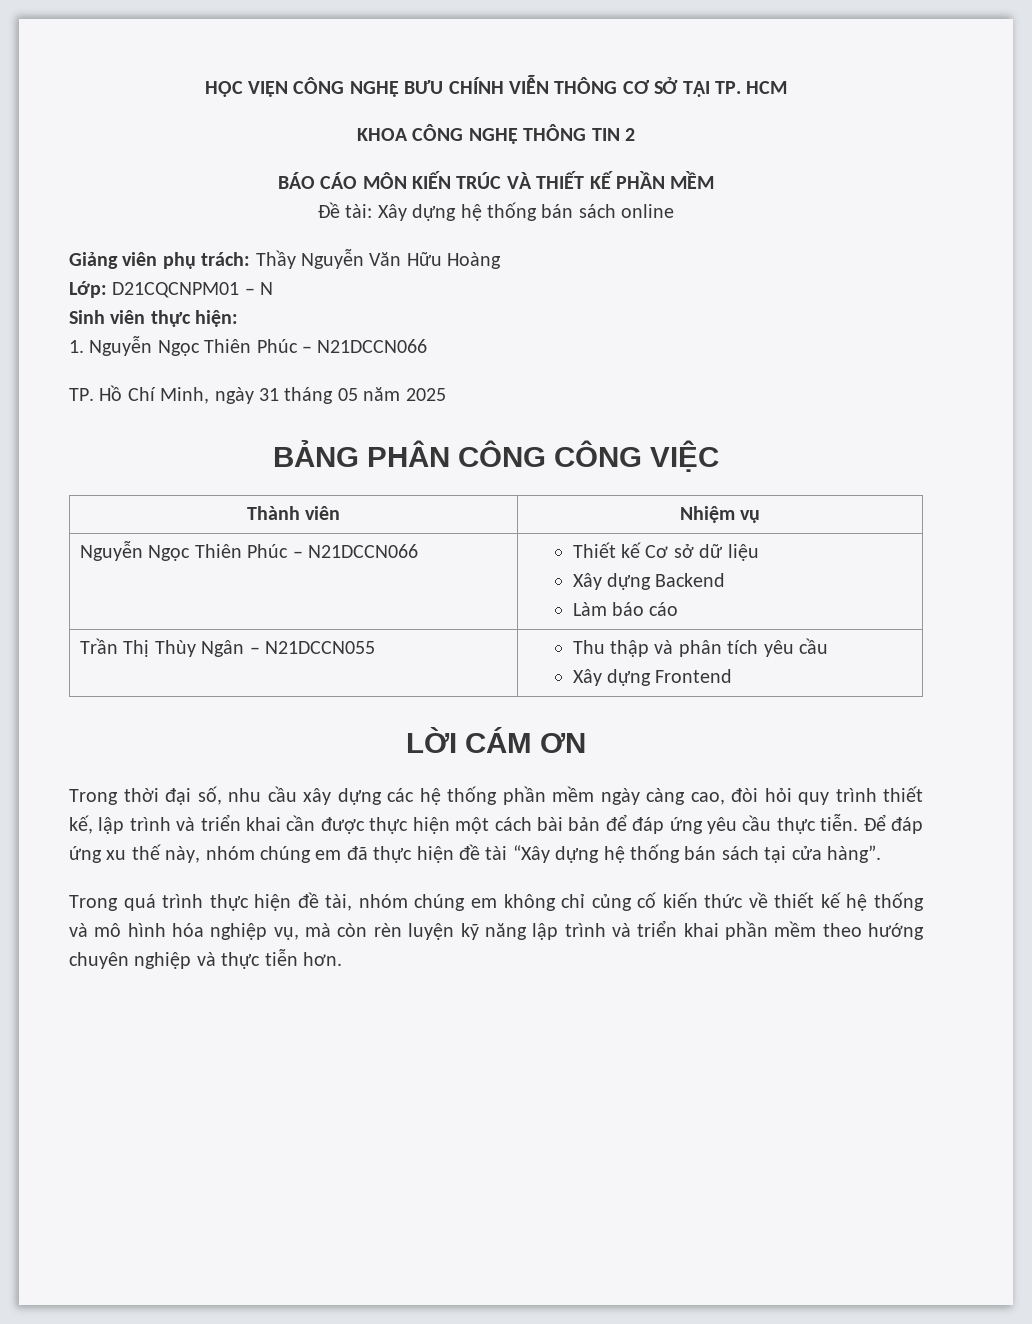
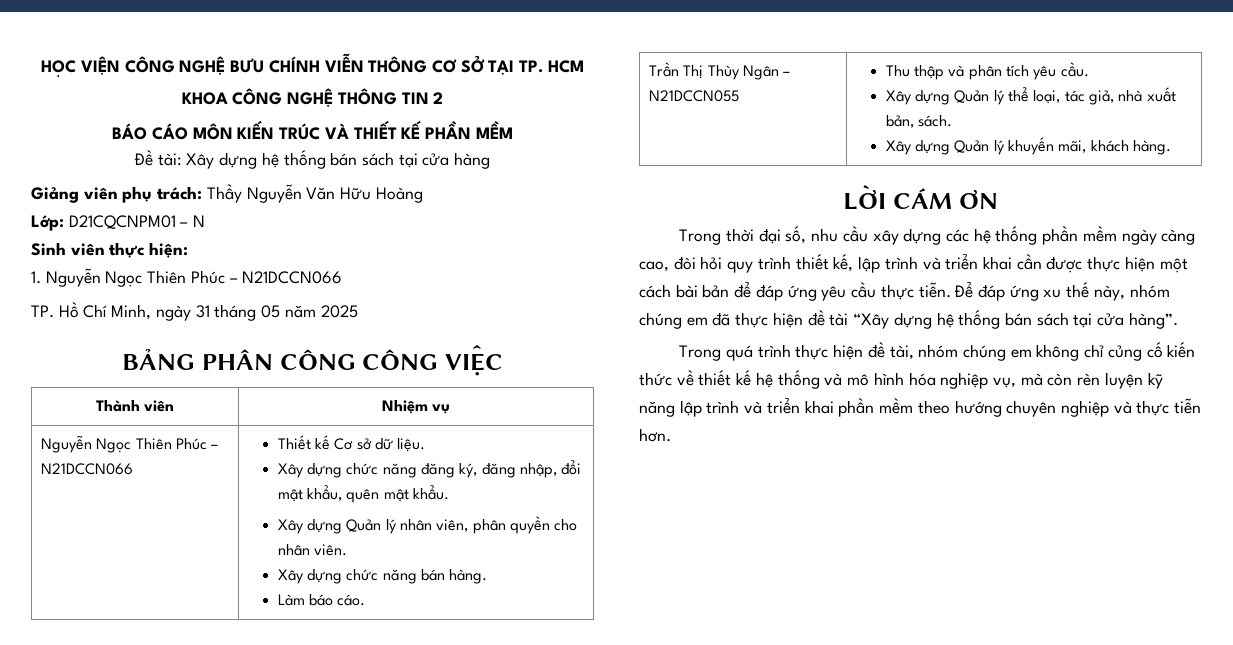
[621,204,675,218] online -> [398,152,491,169] tại cửa hàng
[727,544,759,561] [572,573,726,590] liệu // Xây dựng Backend -> [397,438,426,452] [277,460,582,478] [277,485,449,503] [277,516,578,534] [277,544,348,556] [277,569,488,584] liệu. // Xây dựng chức năng đăng ký, đăng nhập, đổi mật khẩu, quên mật khẩu. // Xây dựng Quản lý nhân viên, phân quyền cho nhân viên. // Xây dựng chức năng bán hàng.
[649,602,679,616] cáo -> [337,594,366,606] cáo.
[799,638,829,654] [572,669,733,686] cầu // Xây dựng Frontend -> [1060,62,1089,77] [885,87,1176,105] [885,115,953,128] [885,137,1171,155] cầu. // Xây dựng Quản lý thể loại, tác giả, nhà xuất bản, sách. // Xây dựng Quản lý khuyến mãi, khách hàng.

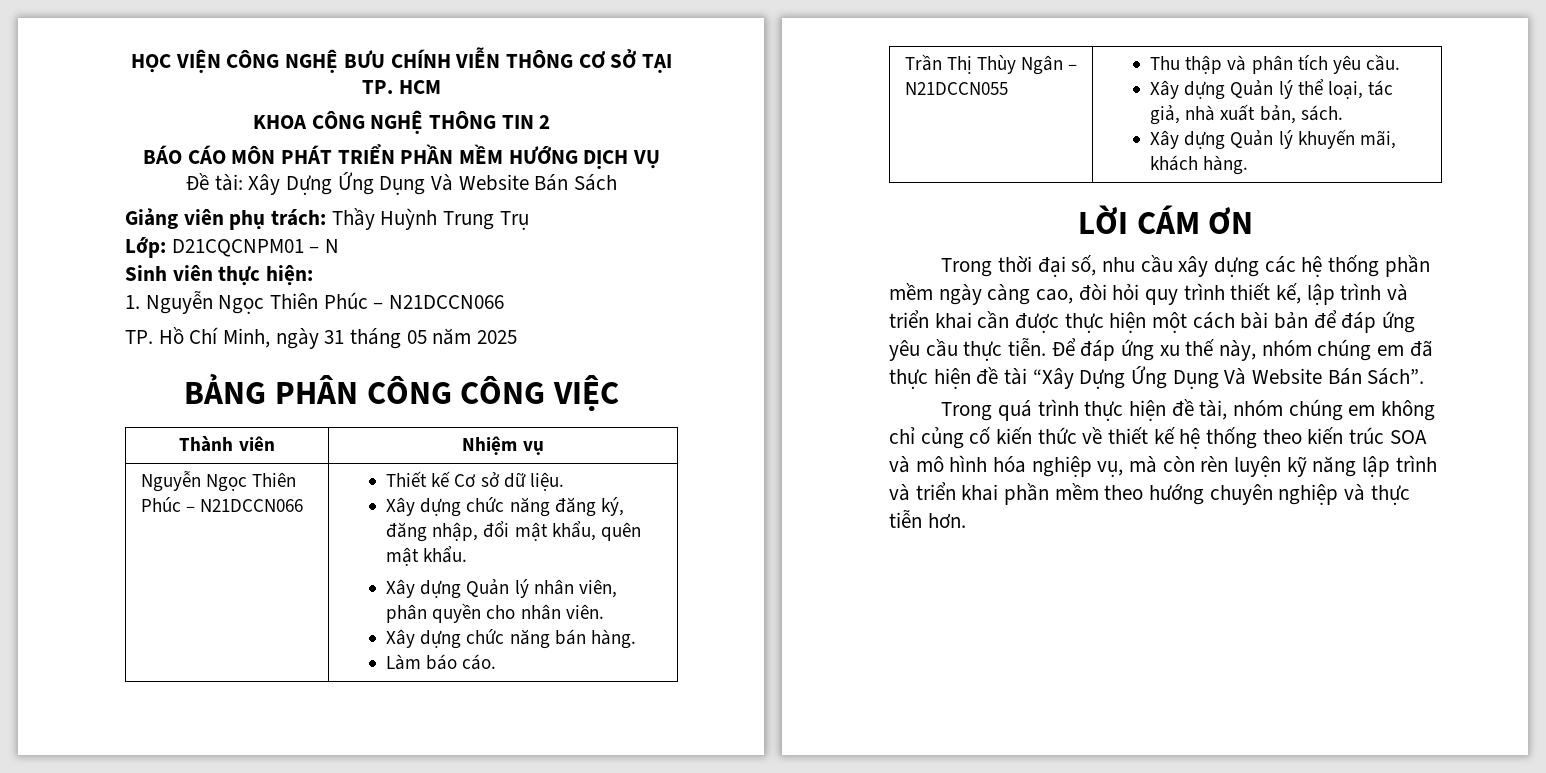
[237,120,422,140] KIẾN TRÚC VÀ THIẾT KẾ -> [280,144,395,164] PHÁT TRIỂN
(513, 129) none -> [508,146,661,169] HƯỚNG DỊCH VỤ
[219,150,491,169] dựng hệ thống bán sách tại cửa hàng -> [285,172,618,195] Dựng Ứng Dụng Và Website Bán Sách
[246,184,423,203] Nguyễn Văn Hữu Hoàng -> [380,208,529,230] Huỳnh Trung Trụ
[893,310,1178,329] dựng hệ thống bán sách tại cửa hàng”. -> [1079,366,1425,389] Dựng Ứng Dụng Và Website Bán Sách”.
(820, 379) none -> [1262,427,1427,444] theo kiến trúc SOA

